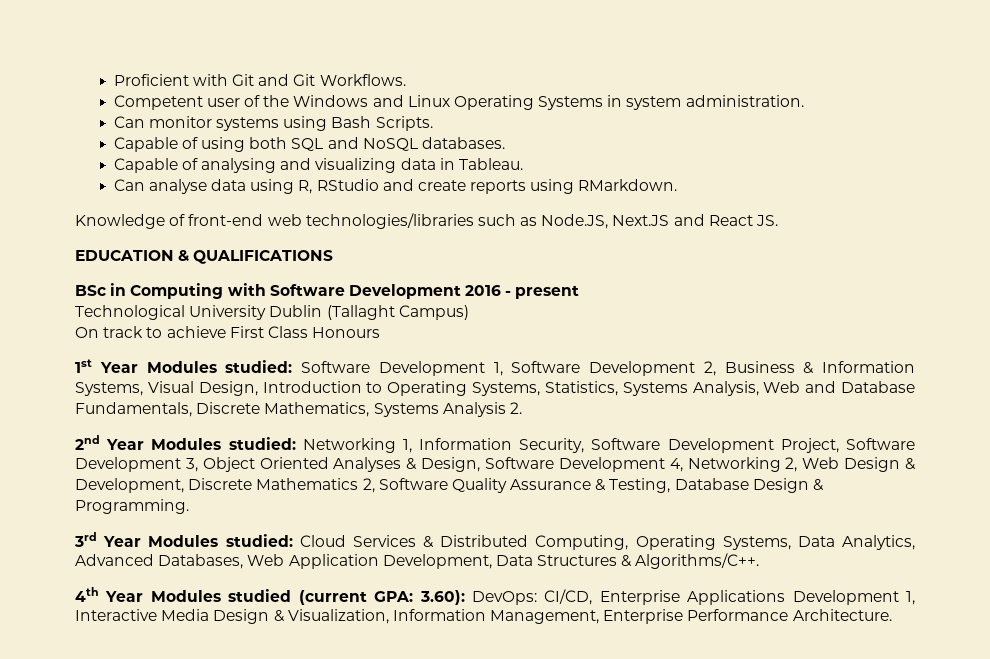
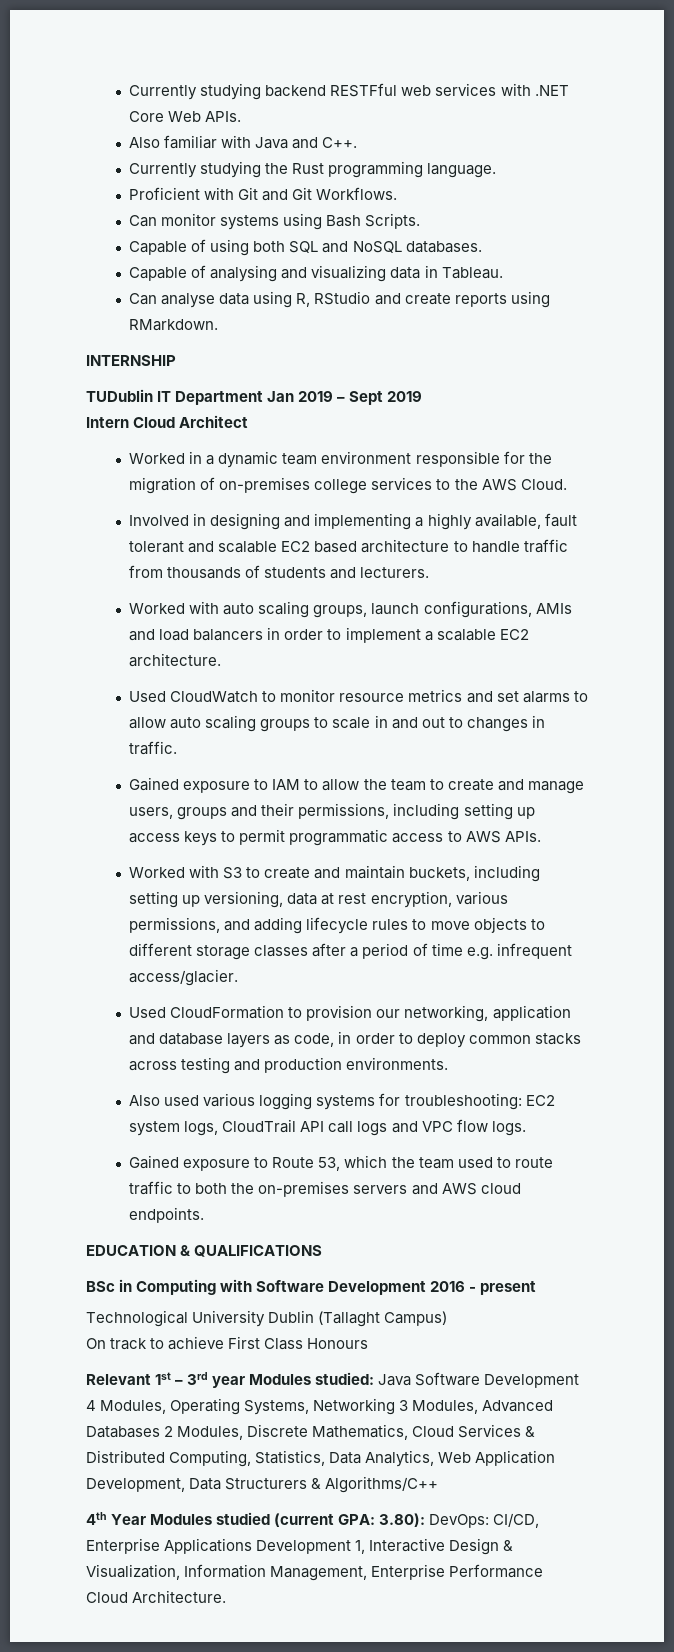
(113, 80) none -> [129,83,569,100] [129,111,242,122] [129,135,358,149] [129,161,497,178] Currently studying backend RESTFful web services with .NET Core Web APIs. // Also familiar with Java and C++. // Currently studying the Rust programming language. //
[113,95,804,110] // Competent user of the Windows and Linux Operating Systems in system administration. -> (398, 193) none
[75,213,779,229] Knowledge of front-end web technologies/libraries such as Node.JS, Next.JS and React JS. -> [86,355,176,366] [86,389,423,405] [86,415,249,428] [129,451,552,468] [129,477,567,494] [129,513,577,530] [129,539,568,553] [129,565,430,579] [129,601,572,618] [129,627,529,643] [129,653,222,667] [129,689,588,703] [129,715,545,732] [129,741,178,755] [129,777,584,794] [129,803,535,820] [129,829,541,846] [129,865,540,882] [129,891,508,908] [129,917,545,934] [129,943,572,960] [129,969,239,986] [129,1005,571,1022] [129,1031,581,1048] [129,1057,449,1074] [129,1093,555,1110] [129,1119,526,1136] [129,1155,553,1171] [129,1181,521,1197] [129,1207,205,1223] INTERNSHIP // TUDublin IT Department Jan 2019 – Sept 2019 // Intern Cloud Architect // Worked in a dynamic team environment responsible for the migration of on-premises college services to the AWS Cloud. // Involved in designing and implementing a highly available, fault tolerant and scalable EC2 based architecture to handle traffic from thousands of students and lecturers. // Worked with auto scaling groups, launch configurations, AMIs and load balancers in order to implement a scalable EC2 architecture. // Used CloudWatch to monitor resource metrics and set alarms to allow auto scaling groups to scale in and out to changes in traffic. // Gained exposure to IAM to allow the team to create and manage users, groups and their permissions, including setting up access keys to permit programmatic access to AWS APIs. // Worked with S3 to create and maintain buckets, including setting up versioning, data at rest encryption, various permissions, and adding lifecycle rules to move objects to different storage classes after a period of time e.g. infrequent access/glacier. // Used CloudFormation to provision our networking, application and database layers as code, in order to deploy common stacks across testing and production environments. // Also used various logging systems for troubleshooting: EC2 system logs, CloudTrail API call logs and VPC flow logs. // Gained exposure to Route 53, which the team used to route traffic to both the on-premises servers and AWS cloud endpoints.
[75,359,915,376] [75,381,916,396] [75,402,522,417] [75,435,915,453] [75,457,917,472] [75,478,825,493] [75,499,189,514] [74,532,293,547] 1st Year Modules studied: Software Development 1, Software Development 2, Business & Information Systems, Visual Design, Introduction to Operating Systems, Statistics, Systems Analysis, Web and Database Fundamentals, Discrete Mathematics, Systems Analysis 2. // 2nd Year Modules studied: Networking 1, Information Security, Software Development Project, Software Development 3, Object Oriented Analyses & Design, Software Development 4, Networking 2, Web Design & Development, Discrete Mathematics 2, Software Quality Assurance & Testing, Database Design & Programming. // 3rd Year Modules studied: -> [86,1372,580,1388] [86,1398,554,1415] [86,1424,409,1440] Relevant 1st – 3rd year Modules studied: Java Software Development 4 Modules, Operating Systems, Networking 3 Modules, Advanced Databases 2 Modules, Discrete Mathematics,
[635,535,915,550] [75,554,244,569] Operating Systems, Data Analytics, Advanced Databases, -> [255,1450,435,1467] Statistics, Data Analytics,
[537,553,760,569] Structures & Algorithms/C++. -> [225,1476,439,1493] Structurers & Algorithms/C++
[419,590,465,605] 3.60): -> [379,1513,426,1527] 3.80):
[161,609,210,621] Media -> (446, 1545) none
(789, 615) none -> [86,1592,128,1603] Cloud

